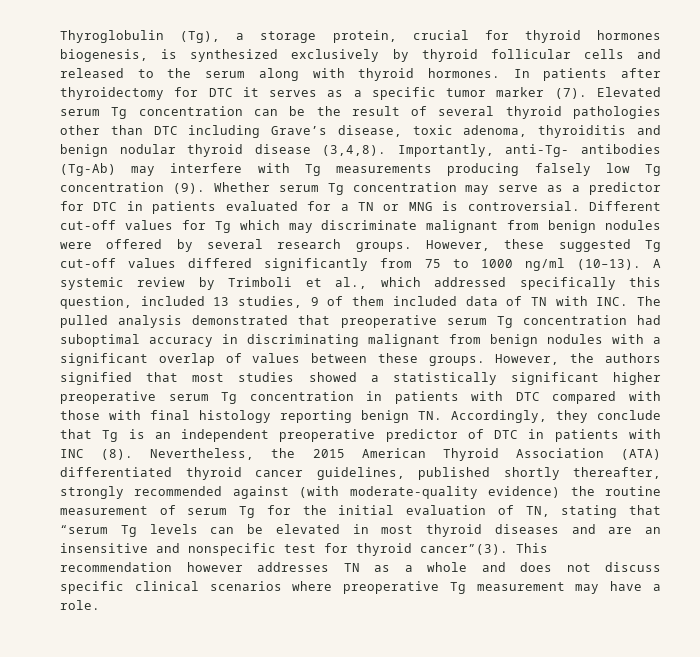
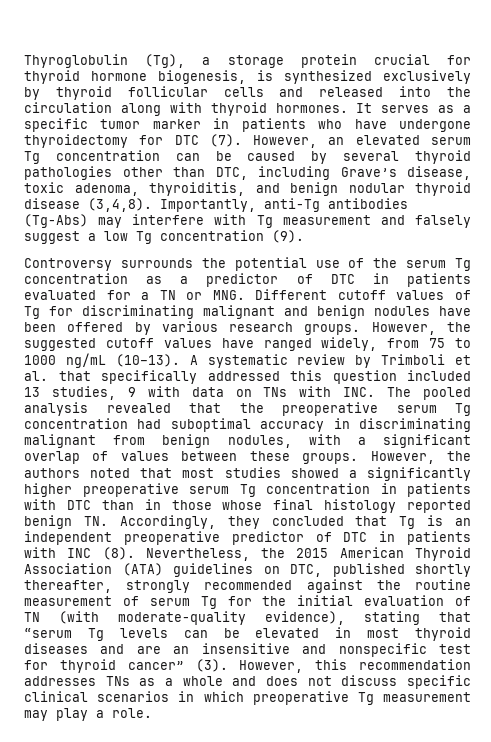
[332,30,397,43] protein, -> [300,54,357,68] protein
[597,30,661,40] hormones -> [91,71,147,81] hormone
[137,68,246,78] to the serum -> [399,86,471,97] [24,102,112,113] into the circulation
[513,68,661,81] [60,87,259,100] In patients after thyroidectomy for DTC it -> [356,103,373,113] It
[554,87,661,99] (7). Elevated -> [213,118,471,132] [24,134,420,148] in patients who have undergone thyroidectomy for DTC (7). However, an elevated
[316,106,428,116] the result of -> [247,151,328,164] caused by
[153,126,178,135] DTC -> [215,167,248,180] DTC,
[538,125,627,138] thyroiditis -> [149,182,245,196] thyroiditis,
[505,144,661,157] [60,163,116,176] anti-Tg- antibodies (Tg-Ab) -> [264,198,408,212] [24,214,88,228] anti-Tg antibodies (Tg-Abs)
[336,163,591,176] measurements producing falsely -> [282,215,472,228] [24,231,96,244] measurement and falsely suggest a
[213,182,539,195] Whether serum Tg concentration may serve -> [24,257,471,271] [24,273,128,284] // Controversy surrounds the potential use of the serum Tg concentration
[60,201,84,211] for -> [296,274,313,284] of
[408,201,662,211] [60,220,661,233] [60,242,92,249] MNG is controversial. Different cut-off values for Tg which may discriminate malignant from benign nodules were -> [212,289,471,300] [24,305,471,319] [24,322,56,332] MNG. Different cutoff values of Tg for discriminating malignant and benign nodules have been
[207,239,263,249] several -> [161,321,218,332] various
[504,239,661,252] [60,258,369,271] these suggested Tg cut-off values differed significantly -> [446,322,471,332] [24,337,378,351] the suggested cutoff values have ranged widely,
[524,258,565,271] ng/ml -> [65,353,106,368] ng/mL
[60,277,124,290] systemic -> [207,354,288,368] systematic
[335,277,662,290] [60,296,661,309] [60,315,331,328] al., which addressed specifically this question, included 13 studies, 9 of them included data of TN with INC. The pulled analysis demonstrated that -> [24,370,471,384] [24,386,471,400] [24,402,264,416] al. that specifically addressed this question included 13 studies, 9 with data on TNs with INC. The pooled analysis revealed that the
[547,334,603,344] nodules -> [227,435,292,448] nodules,
[60,372,132,385] signified -> [90,468,131,478] noted
[392,372,599,385] statistically significant -> [367,467,472,481] significantly
[552,391,661,404] [60,410,141,420] compared with those with -> [101,499,263,510] than in those whose
[280,410,352,423] reporting -> [407,500,471,513] reported
[597,410,661,420] conclude -> [271,516,344,526] concluded
[60,467,405,480] differentiated thyroid cancer guidelines, -> [173,563,322,577] guidelines on DTC,
[299,486,561,499] (with moderate-quality evidence) -> (363, 586) none
[525,506,550,517] TN, -> [24,611,345,625] TN (with moderate-quality evidence),
[420,543,548,555] [60,562,360,572] cancer”(3). This recommendation however addresses TN -> [127,659,471,673] [24,676,130,686] cancer” (3). However, this recommendation addresses TNs
[292,581,333,591] where -> [178,691,244,702] in which
[610,581,643,591] have -> [56,708,88,721] play

